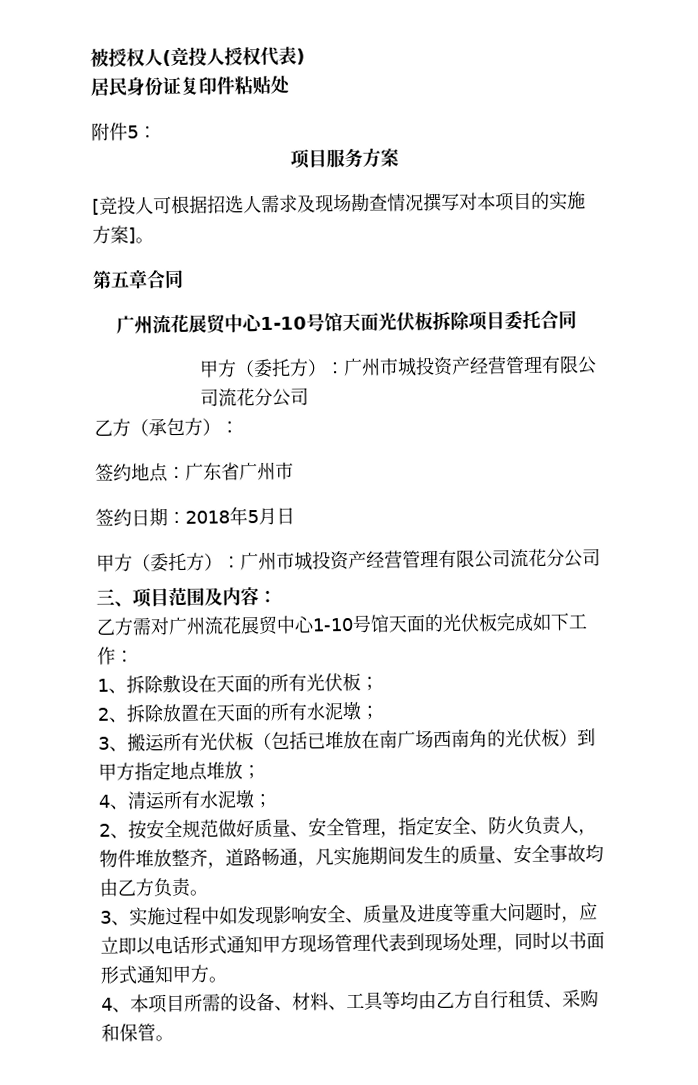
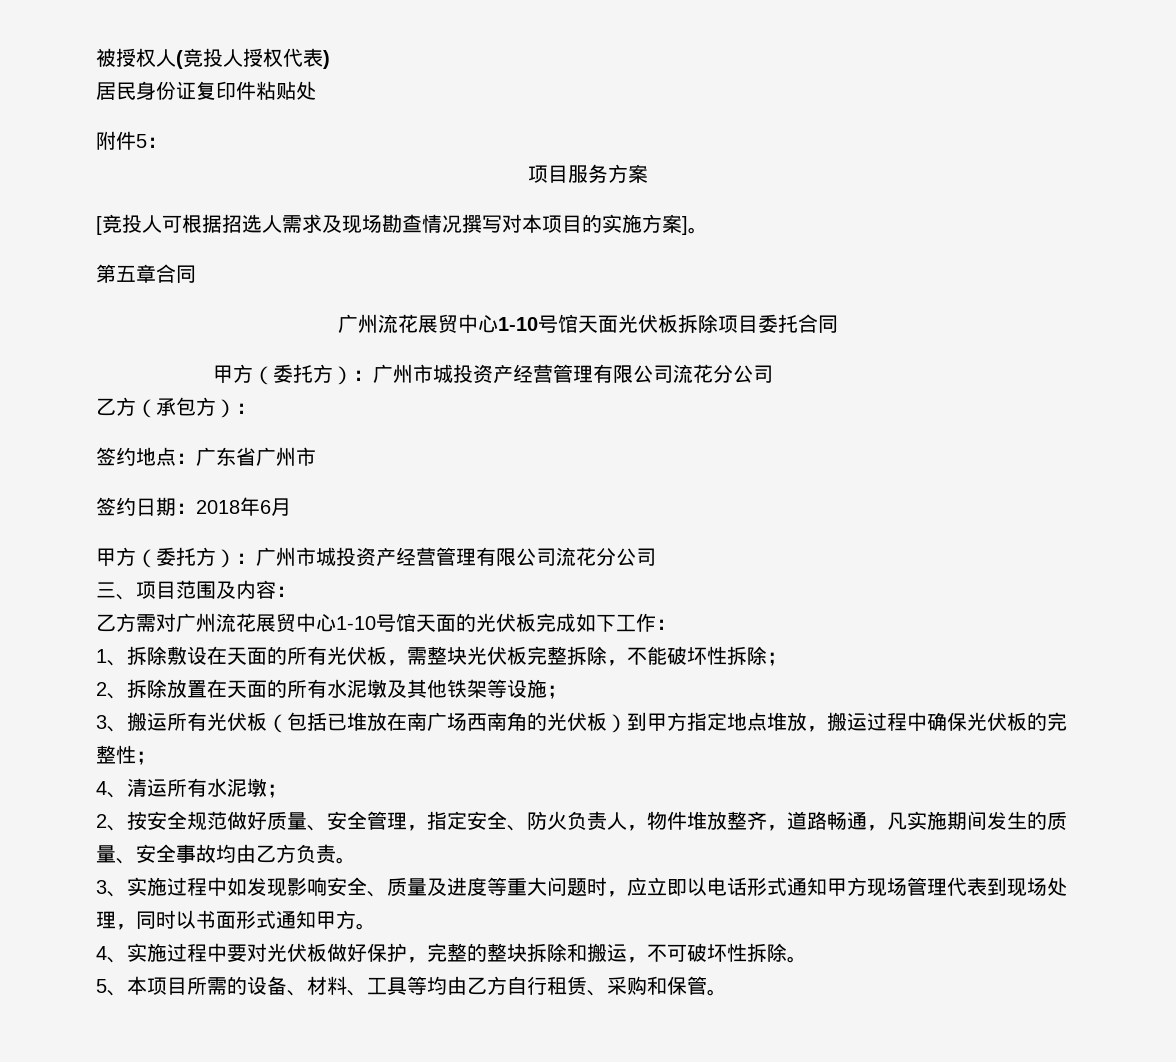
[247,510,259,524] 5 -> [260,500,271,514] 6
[276,507,295,525] 日 -> (291, 507) none
(361, 682) none -> [387,646,767,666] ，需整块光伏板完整拆除，不能破坏性拆除
(362, 710) none -> [387,679,547,698] 及其他铁架等设施
(243, 770) none -> [807,712,1067,732] [96,745,136,764] ，搬运过程中确保光伏板的完整性
(131, 1010) none -> [127,943,807,963] [96,979,127,996] 实施过程中要对光伏板做好保护，完整的整块拆除和搬运，不可破坏性拆除。 // 5、

